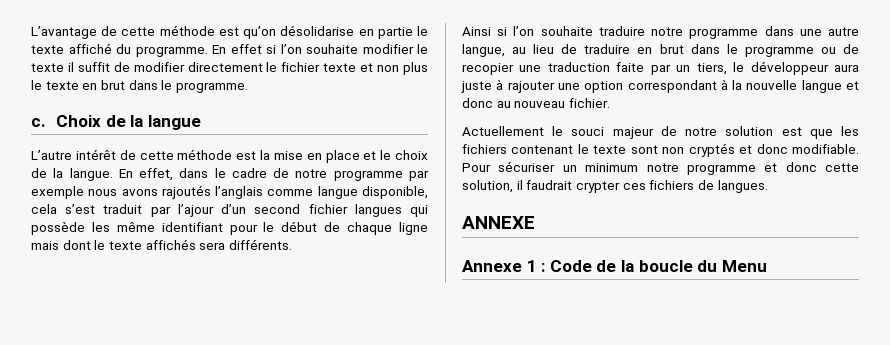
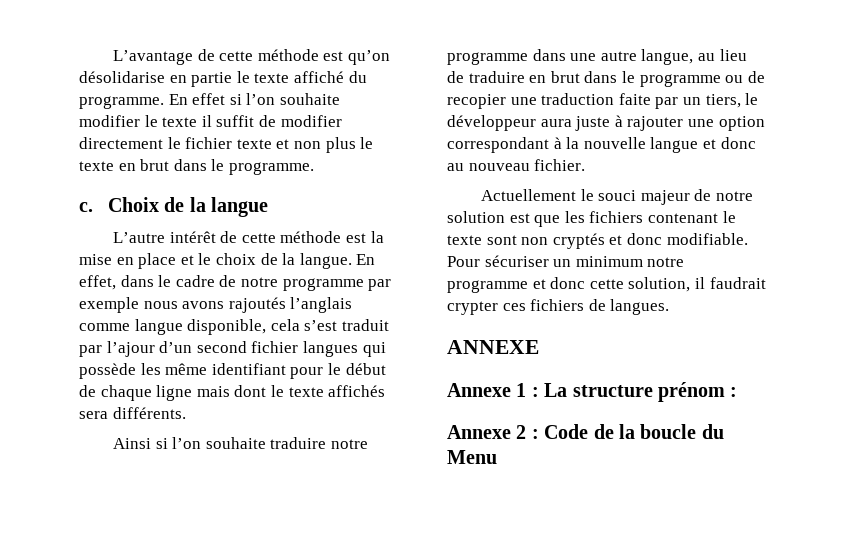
(546, 267) none -> [544,382,738,402] [447,425,539,439] La structure prénom : // Annexe 2 :

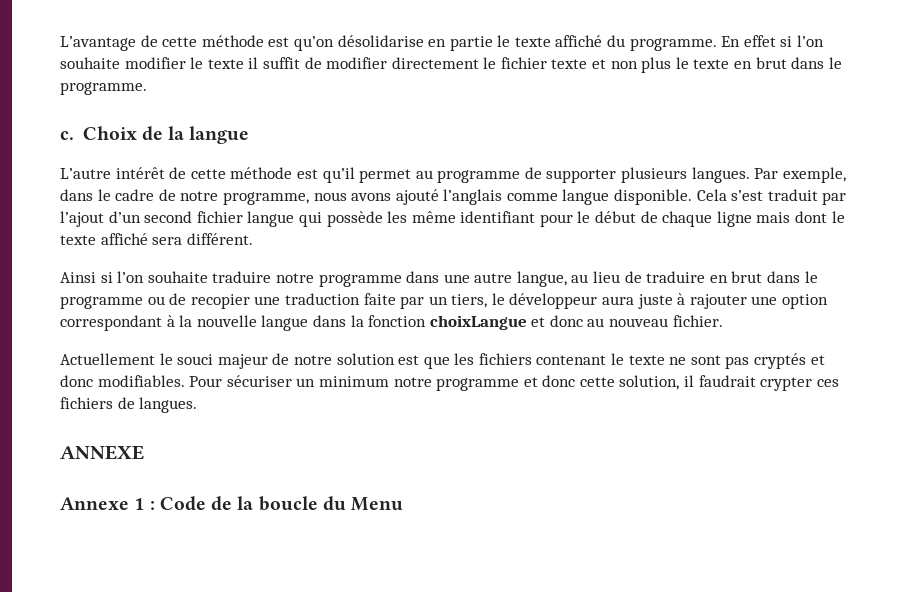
[370,231,384,243] [79,253,376,269] [79,275,116,290] la mise en place et le choix de la langue. En effet, -> [322,167,846,183] qu’il permet au programme de supporter plusieurs langues. Par exemple,
[282,278,392,291] [79,297,139,313] programme par exemple -> [222,192,309,205] programme,
[228,297,286,313] rajoutés -> [395,189,439,205] ajouté
[187,319,300,335] disponible, cela -> [614,189,727,205] disponible. Cela
[106,341,155,357] l’ajour -> [60,211,104,227] l’ajout
[302,341,358,357] langues -> [247,211,295,227] langue
[328,385,386,397] [79,407,186,419] affichés sera différents. -> [100,233,253,245] affiché sera différent.
(699, 145) none -> [312,315,527,330] dans la fonction choixLangue
[486,235,549,245] sont non -> [669,355,750,369] ne sont pas
[666,233,748,245] modifiable. -> [97,375,185,387] modifiables.
[544,382,738,402] [447,425,539,439] La structure prénom : // Annexe 2 : -> (155, 505) none

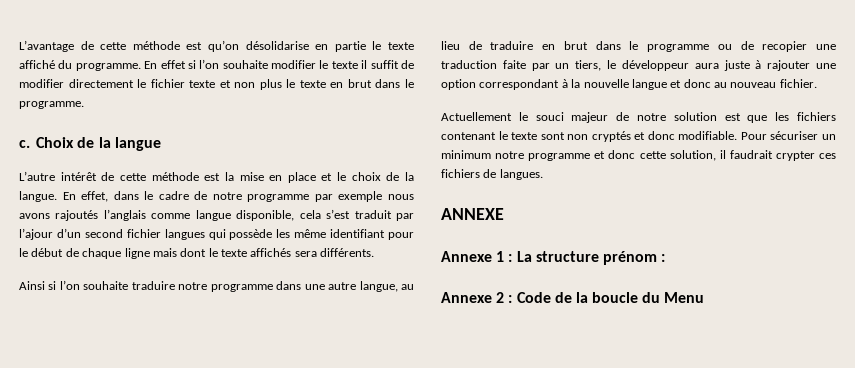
[322,167,846,183] qu’il permet au programme de supporter plusieurs langues. Par exemple, -> [224,172,415,183] [19,191,109,202] la mise en place et le choix de la langue. En effet,
[222,192,309,205] programme, -> [247,191,383,202] programme par exemple
[395,189,439,205] ajouté -> [55,210,99,221] rajoutés
[614,189,727,205] disponible. Cela -> [236,210,321,221] disponible, cela
[60,211,104,227] l’ajout -> [19,228,53,240] l’ajour
[247,211,295,227] langue -> [164,229,205,240] langues
[100,233,253,245] affiché sera différent. -> [250,248,375,257] affichés sera différents.
[312,315,527,330] dans la fonction choixLangue -> (667, 84) none
[669,355,750,369] ne sont pas -> [540,132,589,140] sont non
[97,375,185,387] modifiables. -> [678,131,738,140] modifiable.
(155, 505) none -> [516,251,666,265] [441,292,513,303] La structure prénom : // Annexe 2 :

